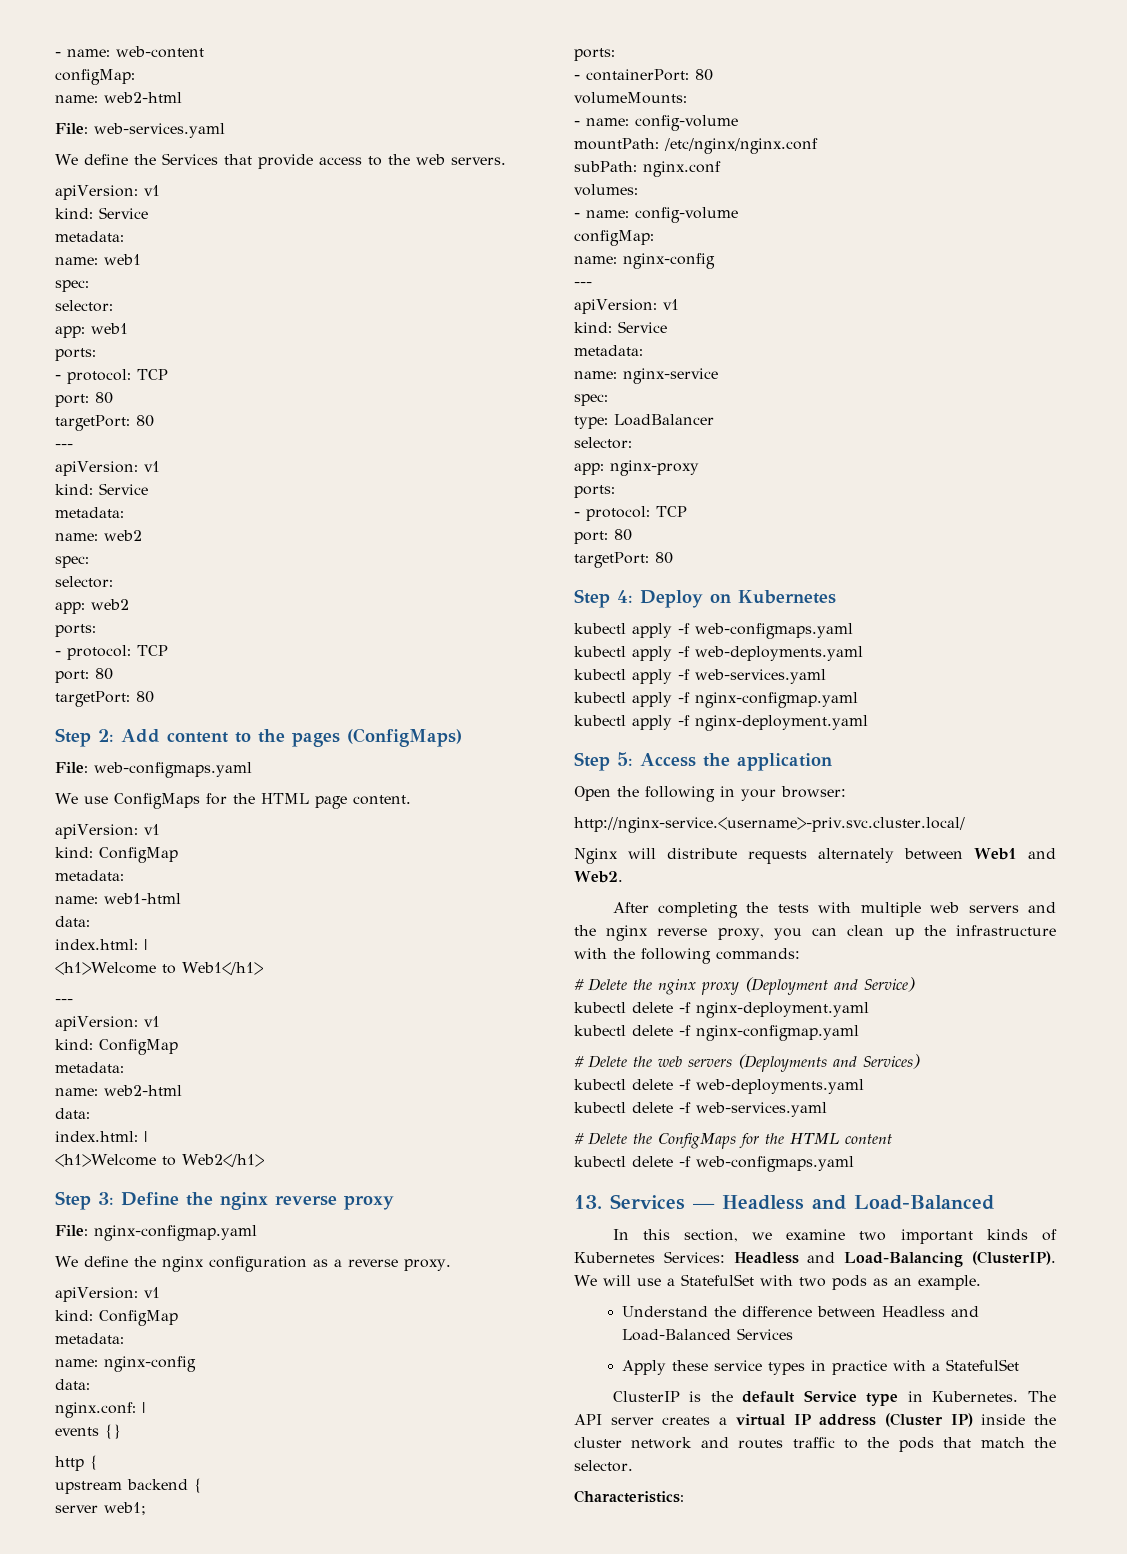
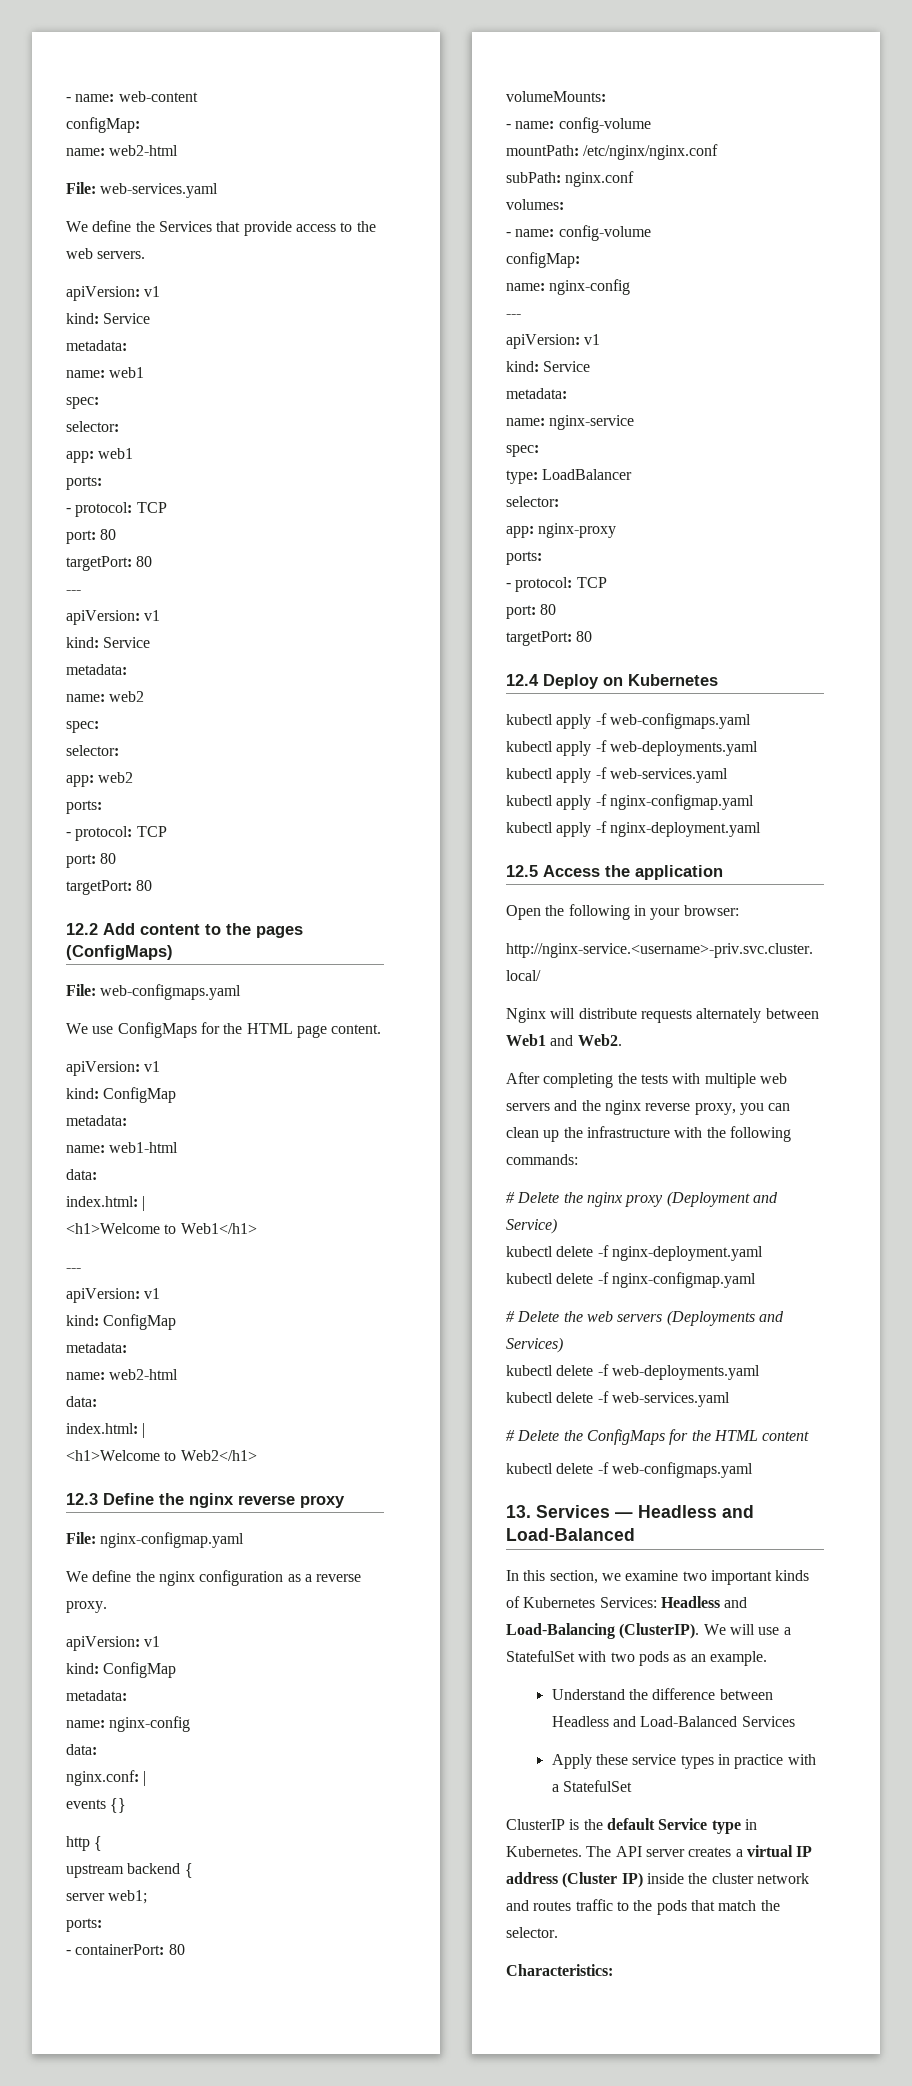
[55,728,114,747] Step 2: -> [66,923,98,935] 12.2
[55,1191,114,1210] Step 3: -> [66,1493,98,1505] 12.3
[574,589,633,608] Step 4: -> [506,674,539,686] 12.4
[574,752,633,771] Step 5: -> [506,865,538,877] 12.5

